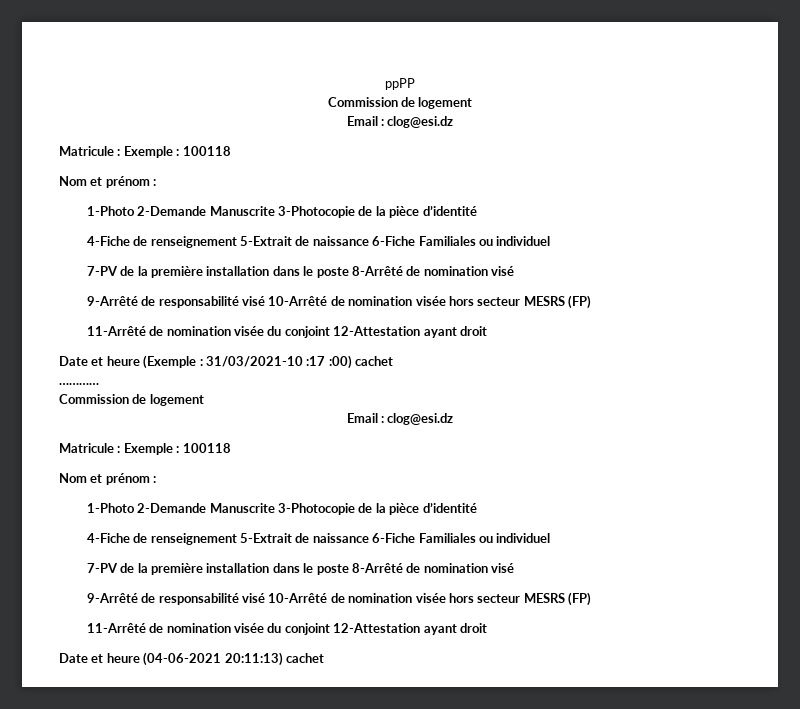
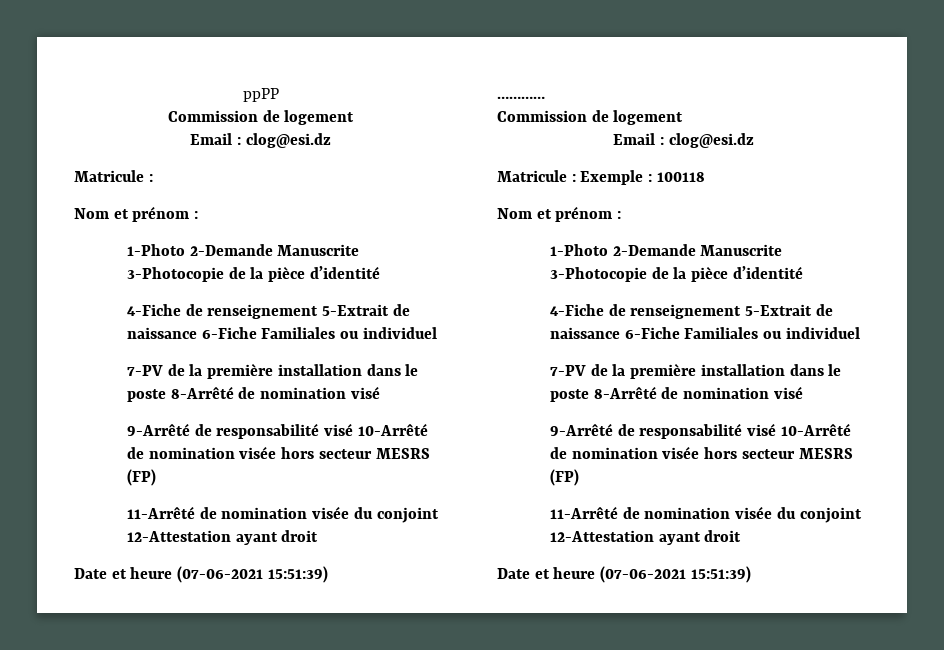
[123,146,231,158] Exemple : 100118 -> (153, 178) none
[143,355,393,369] (Exemple : 31/03/2021-10 :17 :00) cachet -> [177,566,328,583] (07-06-2021 15:51:39)
[143,652,324,666] (04-06-2021 20:11:13) cachet -> [600,566,751,583] (07-06-2021 15:51:39)

